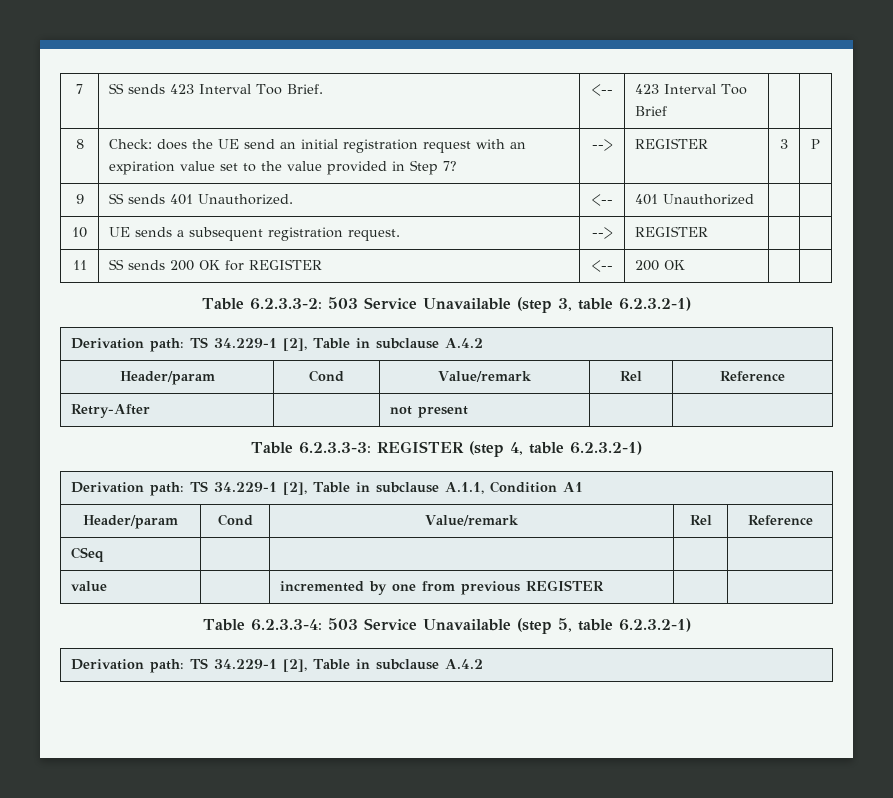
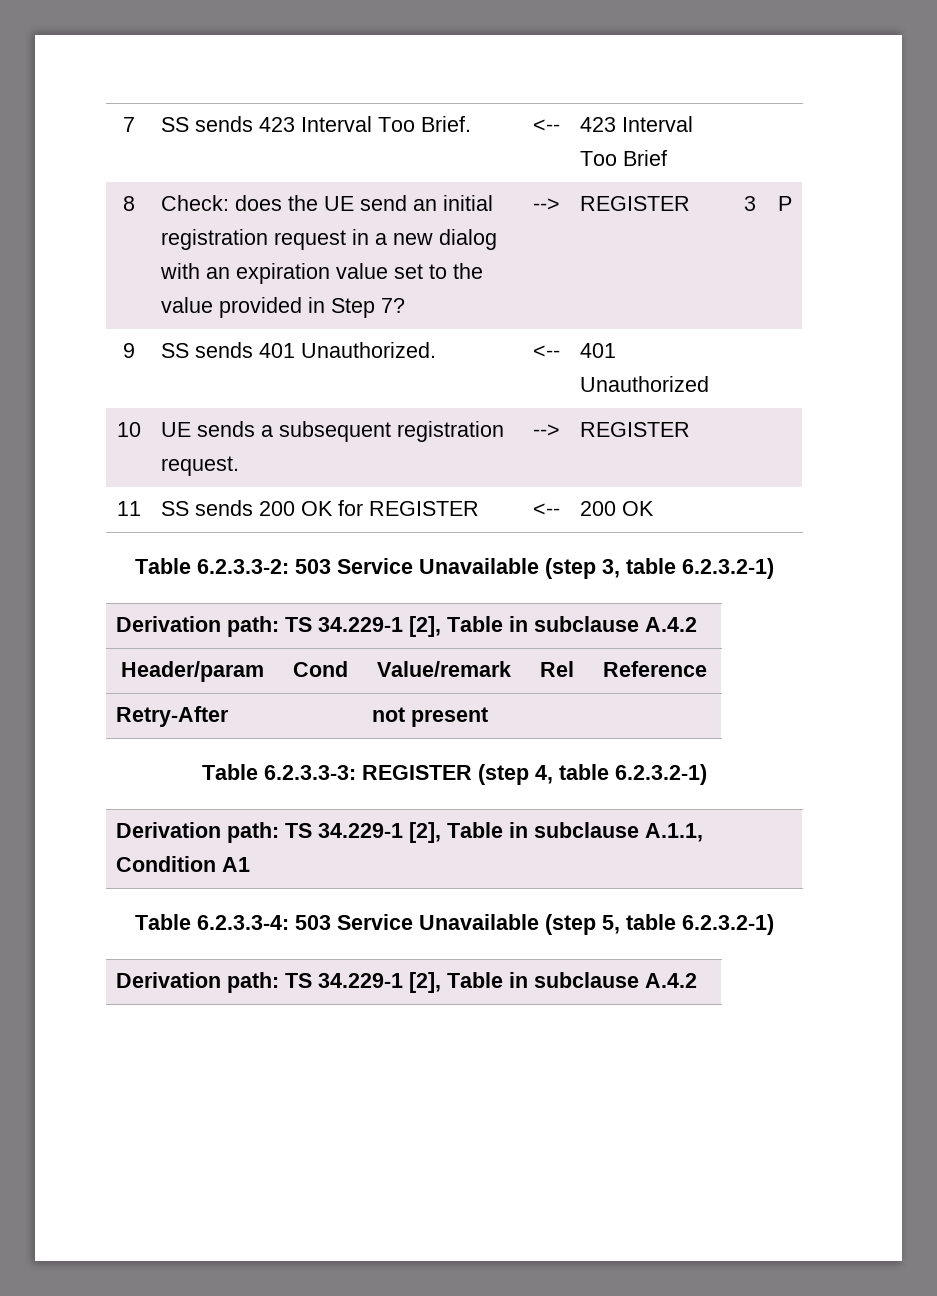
(472, 147) none -> [352,229,498,250] in a new dialog
[83,515,178,529] [217,514,253,526] [425,515,520,526] [689,515,712,525] [747,515,813,525] [71,547,105,562] [71,581,108,592] [280,580,605,595] // Header/param | Cond | Value/remark | Rel | Reference // CSeq | | | | // value | | incremented by one from previous REGISTER | | -> (251, 864) none

